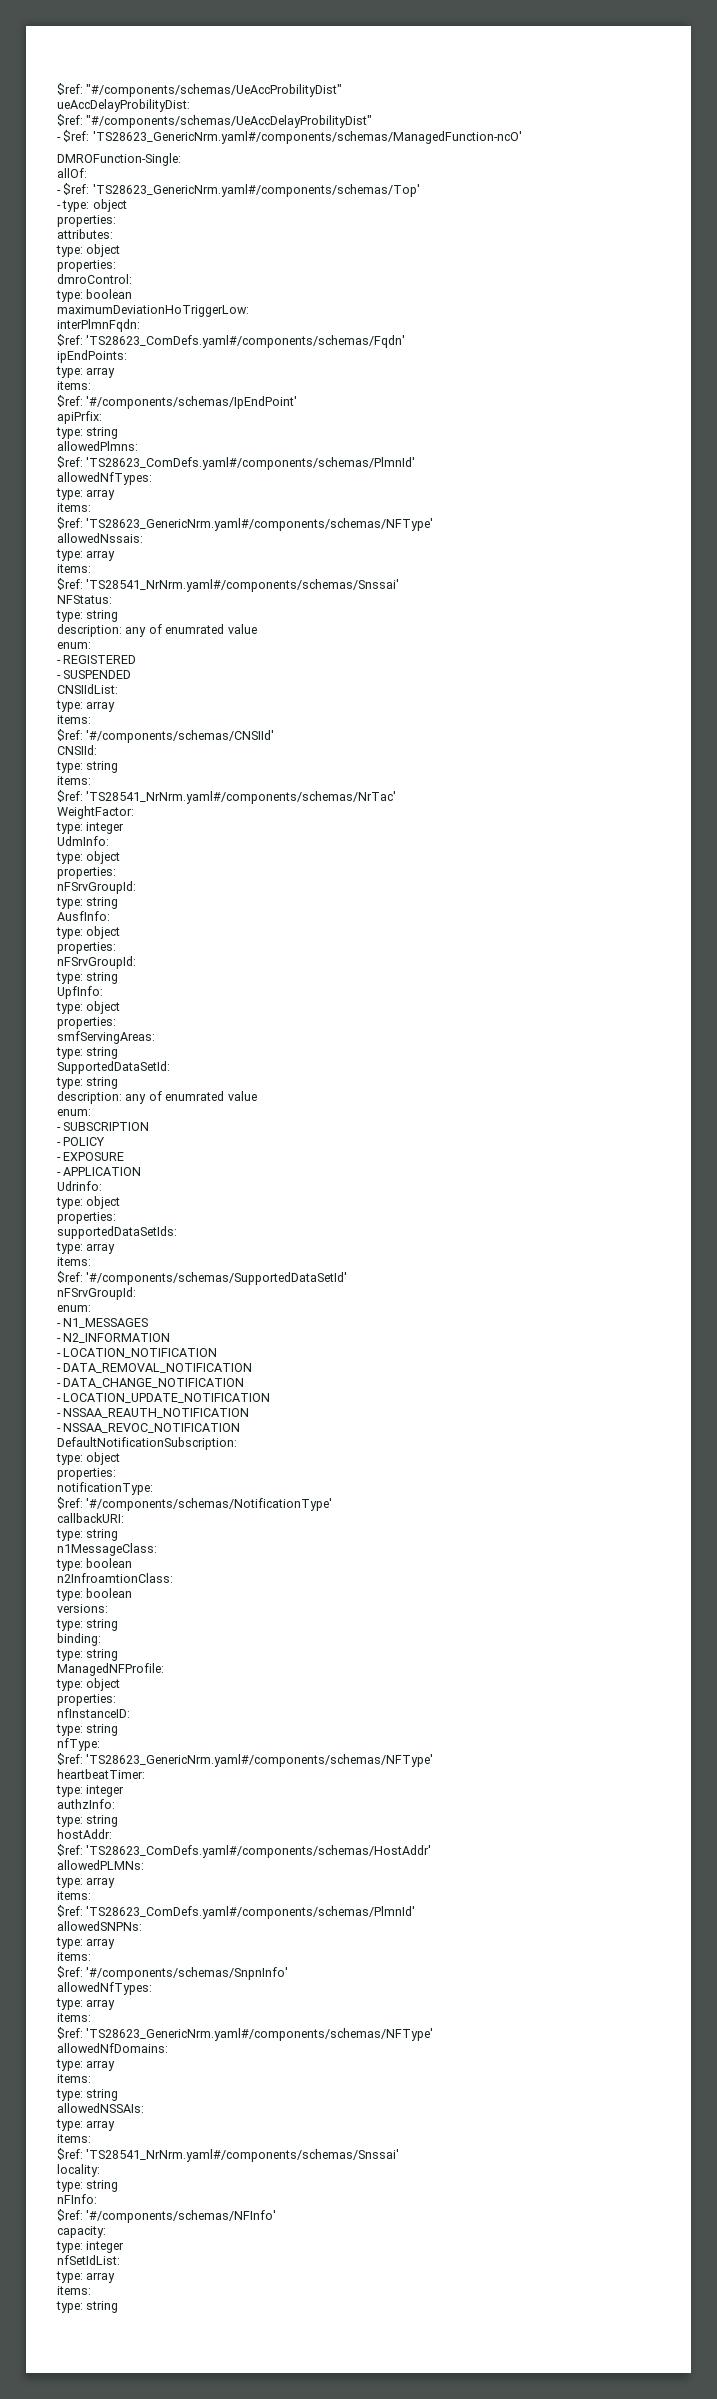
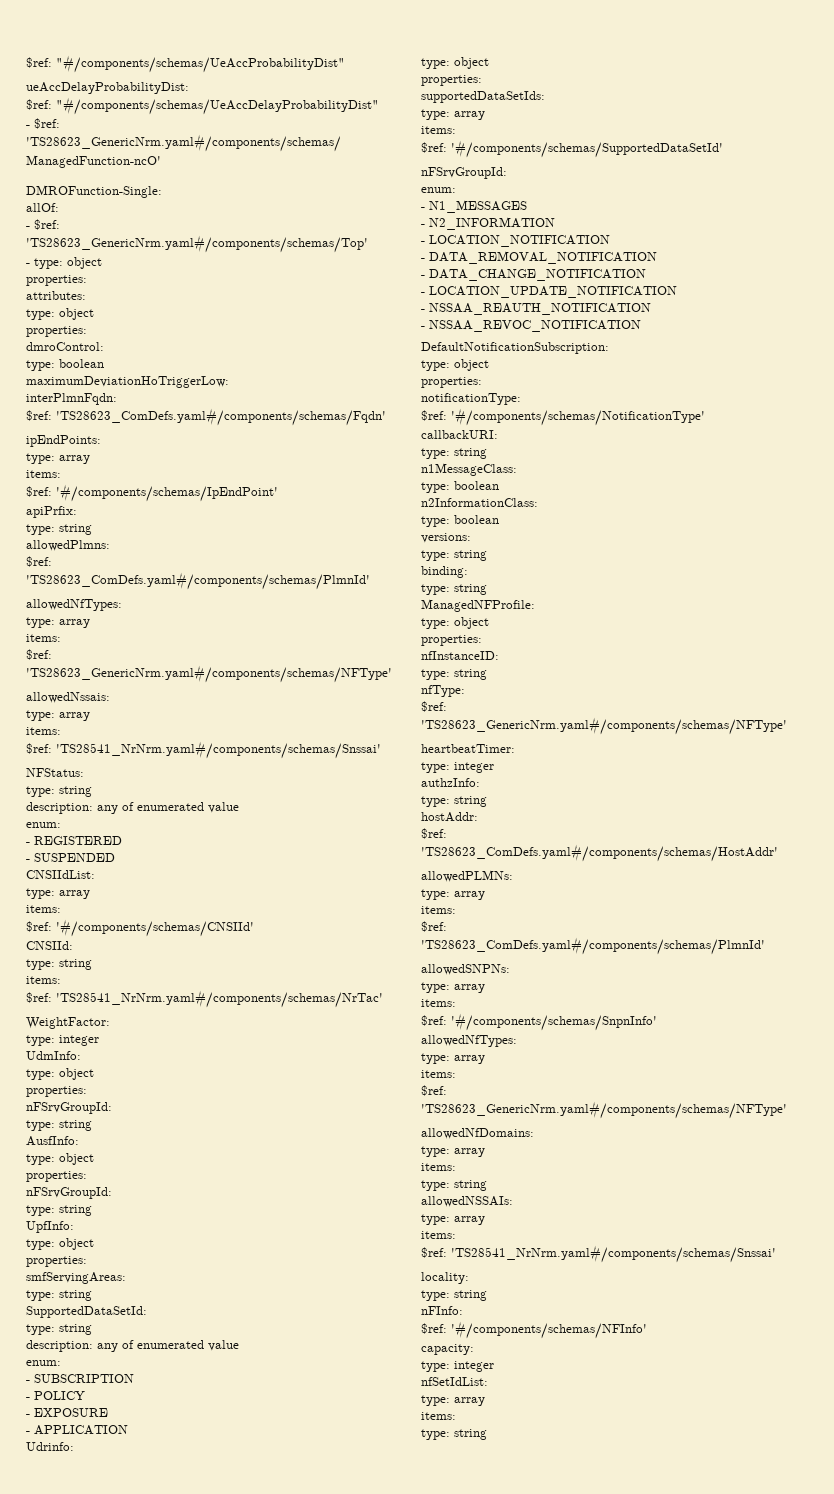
[57,83,343,97] [57,99,190,112] [57,114,373,128] $ref: "#/components/schemas/UeAccProbilityDist" // ueAccDelayProbilityDist: // $ref: "#/components/schemas/UeAccDelayProbilityDist" -> [26,55,345,73] [26,82,189,94] [26,97,379,115] $ref: "#/components/schemas/UeAccProbabilityDist" // ueAccDelayProbabilityDist: // $ref: "#/components/schemas/UeAccDelayProbabilityDist"
[165,624,225,634] enumrated -> [137,802,204,811] enumerated
[165,1091,225,1101] enumrated -> [137,1340,204,1349] enumerated
[57,1573,173,1583] n2InfroamtionClass: -> [421,498,538,507] n2InformationClass:

